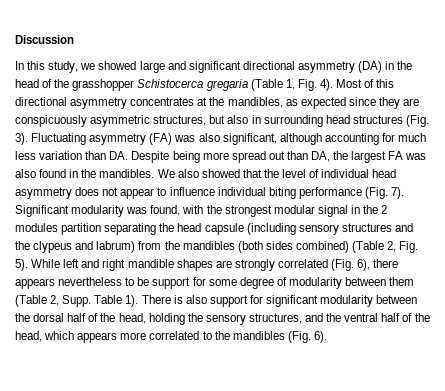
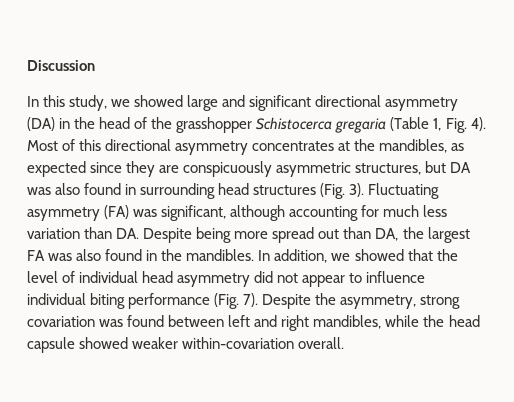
[227,115,249,124] also -> [450,162,472,173] [27,183,122,195] DA was also found
[198,133,220,142] also -> (158, 213) none
[157,169,199,178] We also -> [258,249,351,263] In addition, we
[75,187,100,196] does -> [254,271,274,283] did
[15,205,388,217] [15,223,413,235] [15,241,419,253] [15,259,399,271] [15,277,415,289] [15,295,418,307] [15,313,430,325] [15,331,327,343] Significant modularity was found, with the strongest modular signal in the 2 modules partition separating the head capsule (including sensory structures and the clypeus and labrum) from the mandibles (both sides combined) (Table 2, Fig. 5). While left and right mandible shapes are strongly correlated (Fig. 6), there appears nevertheless to be support for some degree of modularity between them (Table 2, Supp. Table 1). There is also support for significant modularity between the dorsal half of the head, holding the sensory structures, and the ventral half of the head, which appears more correlated to the mandibles (Fig. 6). -> [262,293,461,309] [27,315,480,331] [27,337,345,353] Despite the asymmetry, strong covariation was found between left and right mandibles, while the head capsule showed weaker within-covariation overall.

